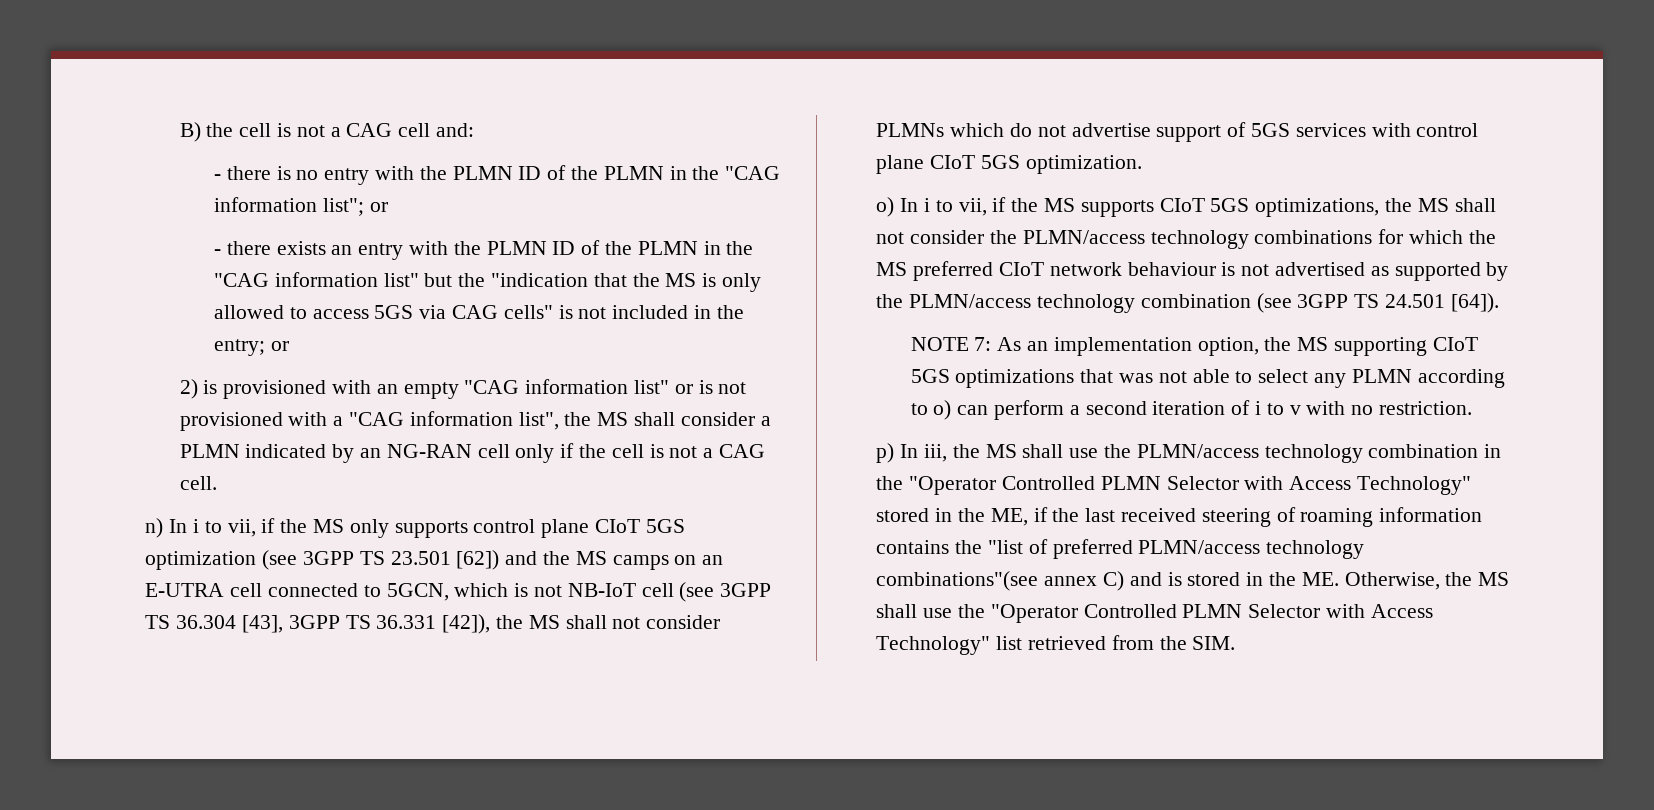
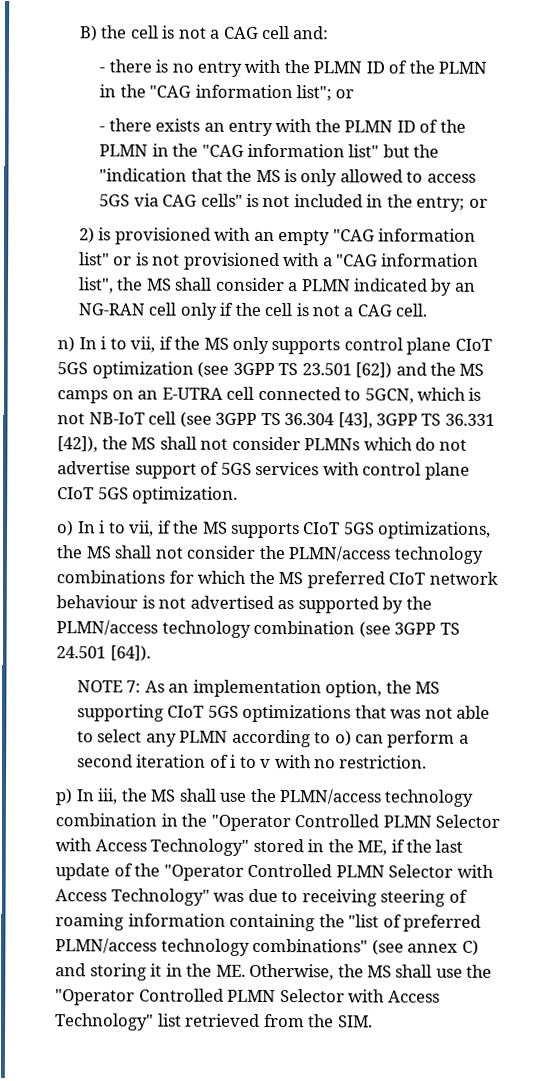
[1120,508,1196,522] received -> [55,863,494,881] [55,888,377,907] update of the "Operator Controlled PLMN Selector with Access Technology" was due to receiving
[876,540,950,554] contains -> [229,913,316,932] containing
[876,571,1039,591] combinations"(see -> [252,938,404,956] combinations" (see
[1167,572,1241,586] is stored -> [89,963,163,981] storing it

